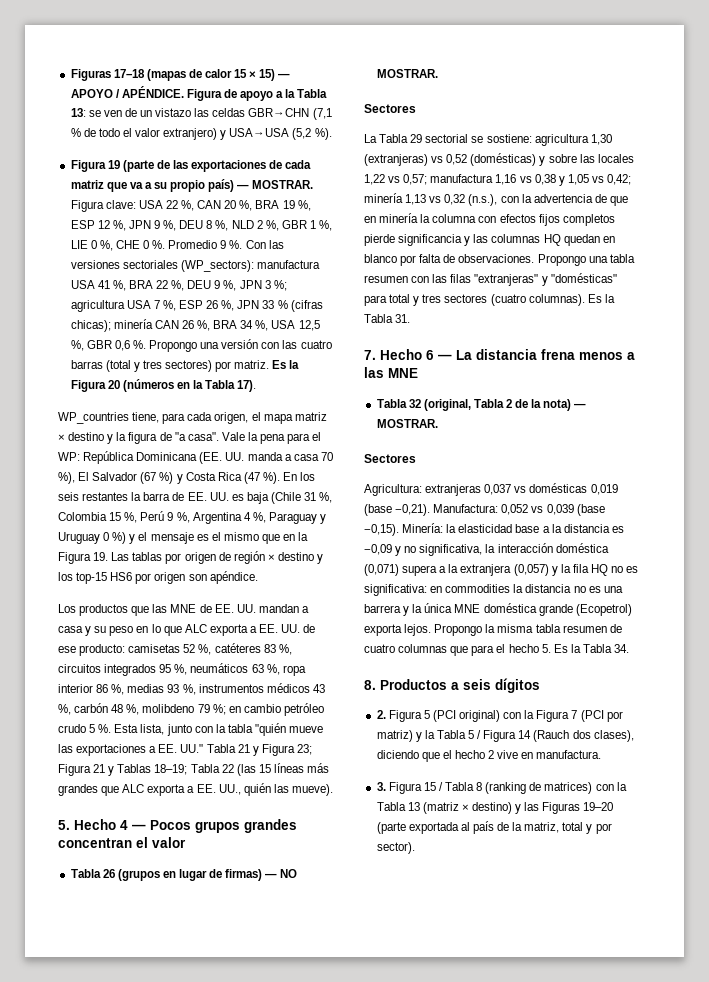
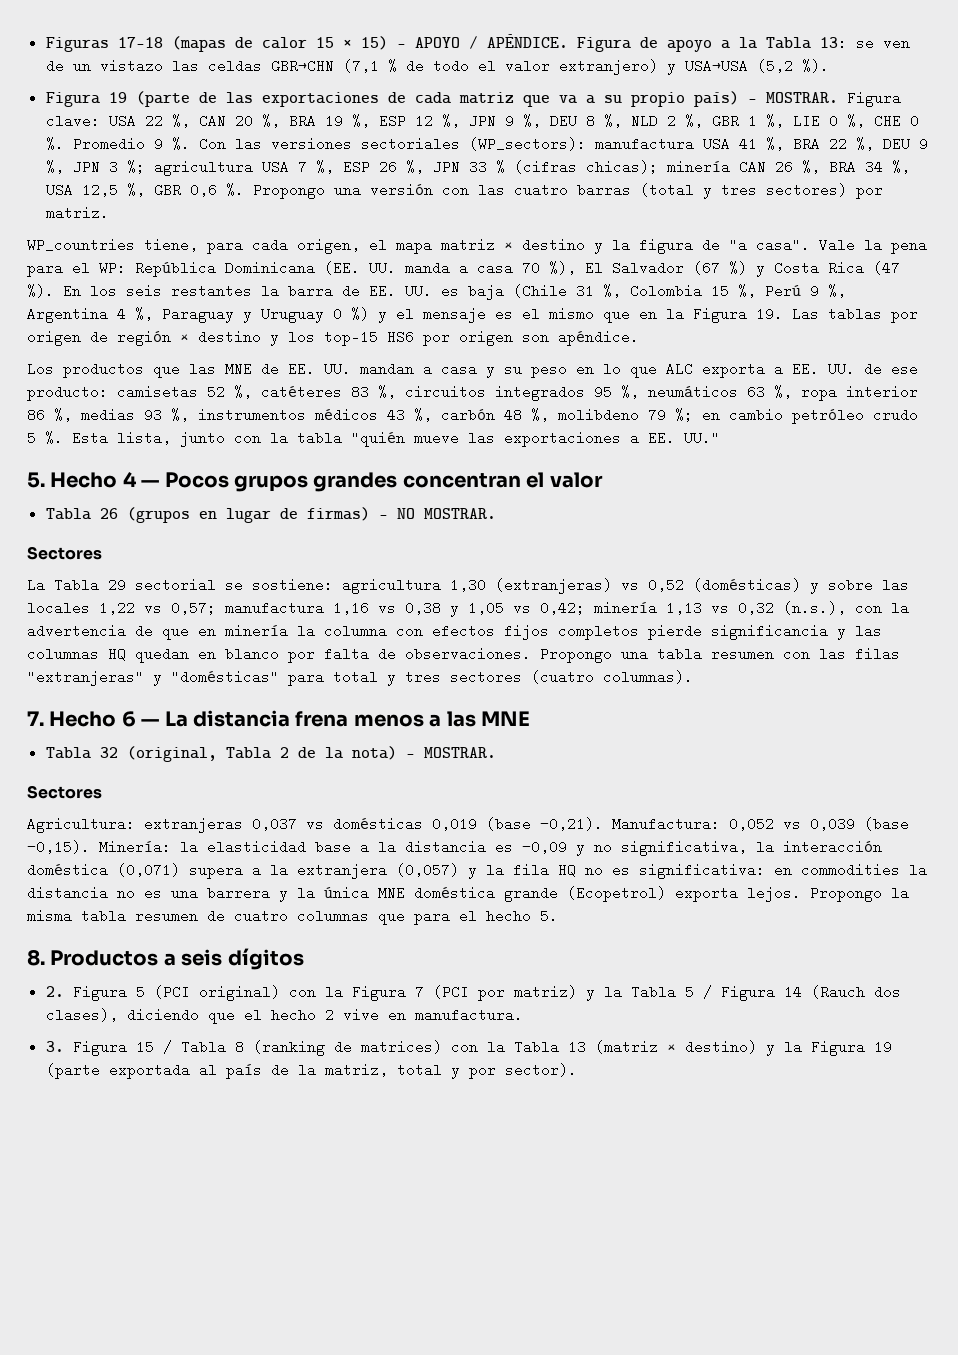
[272,360,300,369] [70,379,257,392] Es la Figura 20 (números en la Tabla 17). -> (109, 213) none
[206,744,312,756] [58,763,330,776] [58,783,333,796] Tabla 21 y Figura 23; Figura 21 y Tablas 18–19; Tabla 22 (las 15 líneas más grandes que ALC exporta a EE. UU., quién las mueve). -> (720, 438) none
[587,294,615,303] [364,314,411,323] Es la Tabla 31. -> (693, 677) none
[553,644,630,653] Es la Tabla 34. -> (558, 916) none
[524,802,614,814] las Figuras 19–20 -> [783,1040,892,1056] la Figura 19

